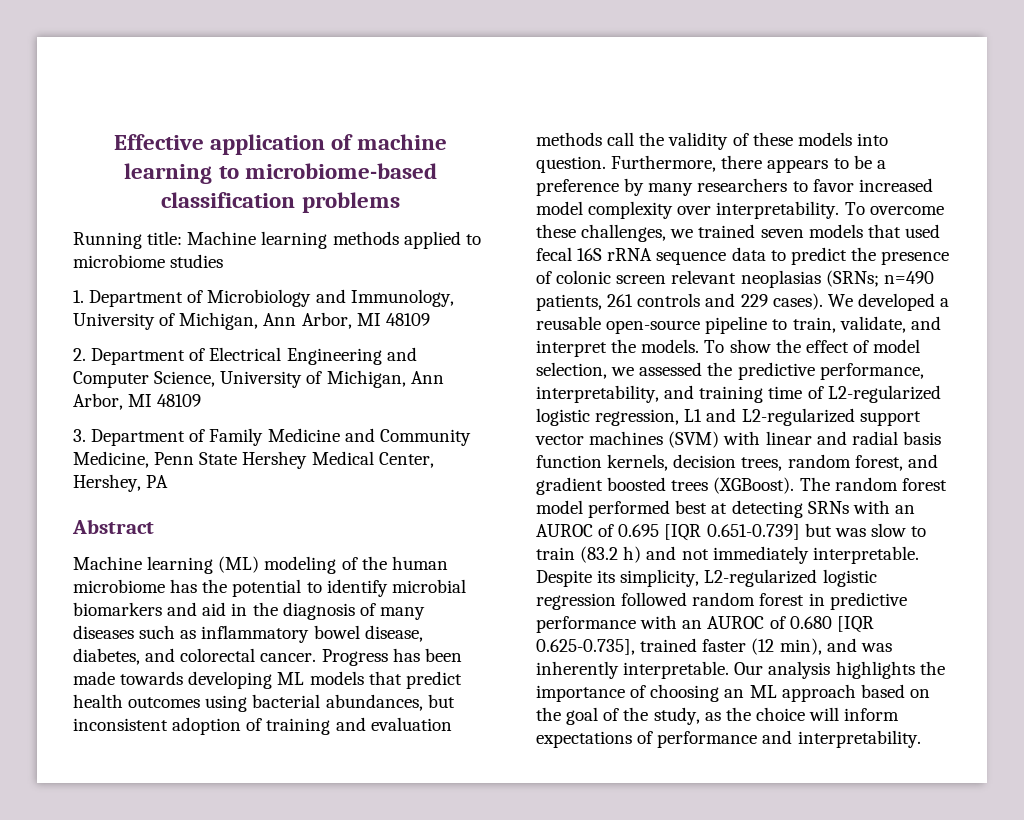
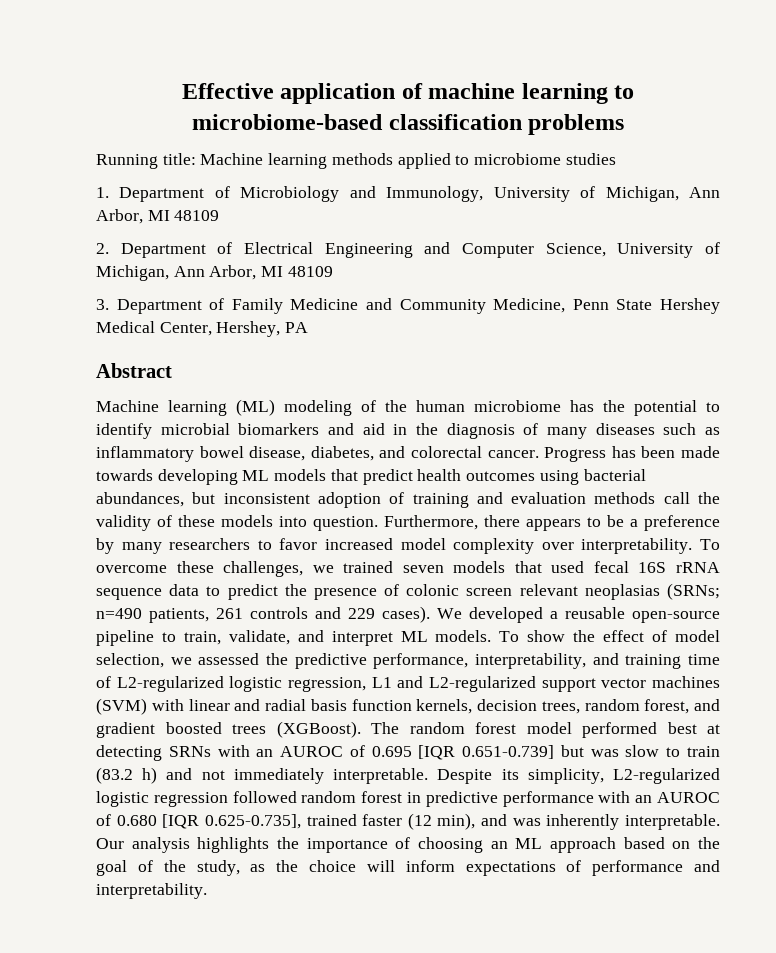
[611,339,637,353] the -> [400,631,428,642] ML

